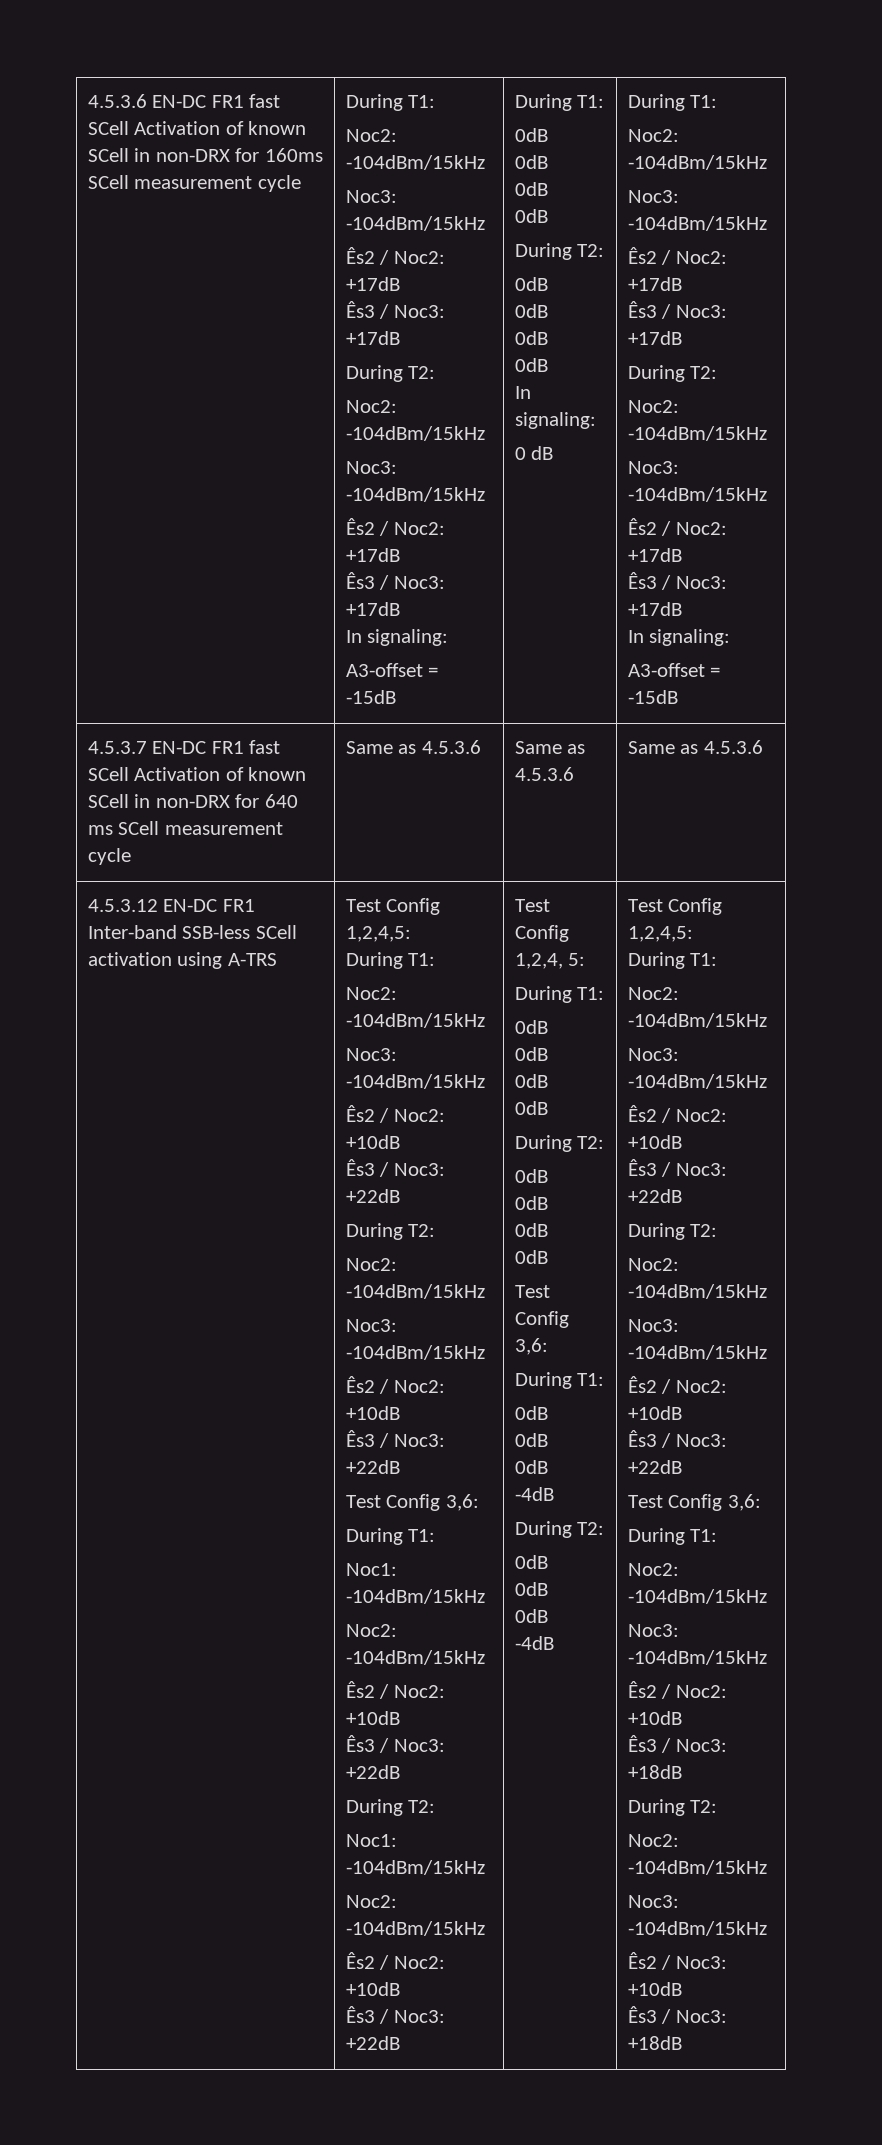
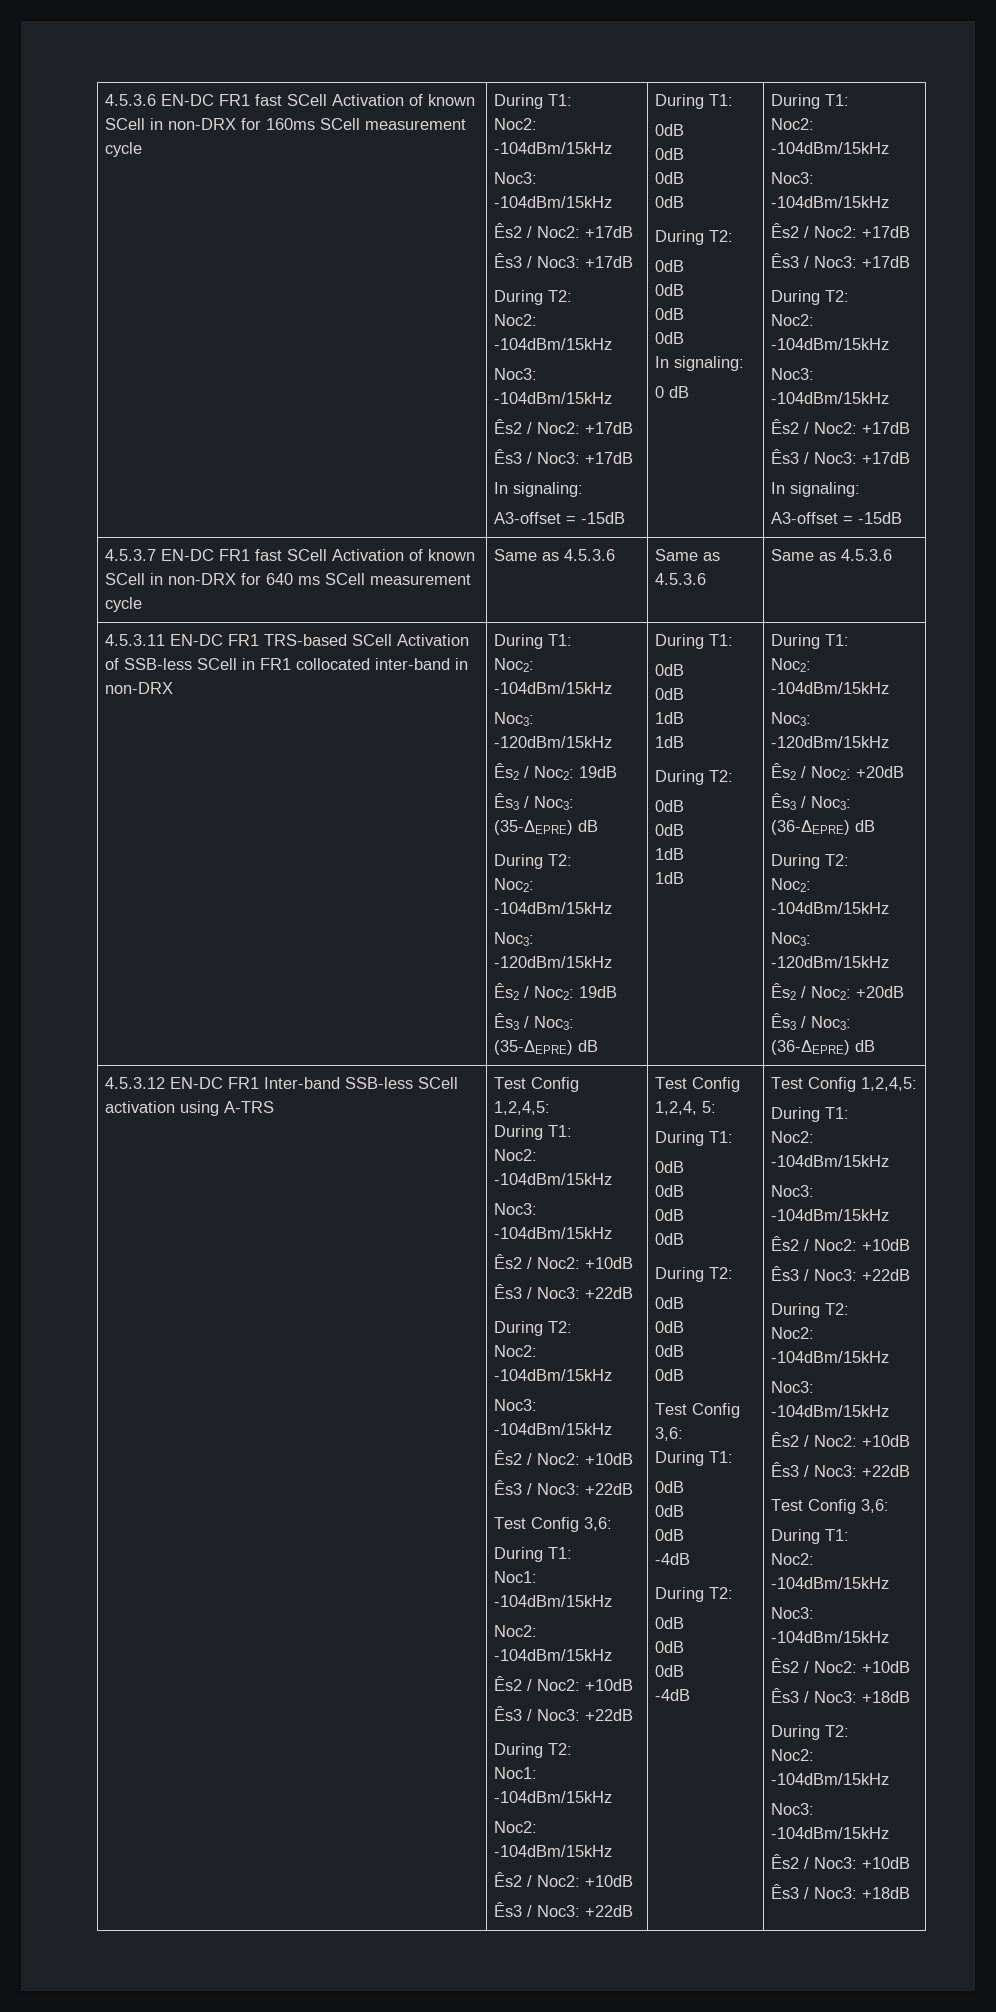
(763, 747) none -> [105,634,470,646] [105,658,469,670] [105,682,174,694] [494,634,573,649] [494,658,535,672] [494,682,613,694] [494,712,535,726] [494,736,613,748] [494,763,618,780] [494,793,575,810] [494,820,599,835] [494,854,573,869] [494,878,535,892] [494,902,613,914] [494,932,535,946] [494,956,613,968] [494,983,618,1000] [494,1013,575,1030] [494,1040,599,1055] [655,634,734,649] [655,664,685,676] [655,688,685,700] [655,712,685,724] [655,736,685,748] [655,770,734,785] [655,800,685,812] [655,824,685,836] [655,848,685,860] [655,872,685,884] [771,634,850,649] [771,658,812,672] [771,682,890,694] [771,712,812,726] [771,736,890,748] [771,763,905,780] [771,793,852,810] [771,820,876,835] [771,854,850,869] [771,878,812,892] [771,902,890,914] [771,932,812,946] [771,956,890,968] [771,983,905,1000] [771,1013,852,1030] [771,1040,876,1055] // 4.5.3.11 EN-DC FR1 TRS-based SCell Activation of SSB-less SCell in FR1 collocated inter-band in non-DRX | During T1: // Noc2: -104dBm/15kHz // Noc3: -120dBm/15kHz // Ês2 / Noc2: 19dB // Ês3 / Noc3: (35-ΔEPRE) dB // During T2: // Noc2: -104dBm/15kHz // Noc3: -120dBm/15kHz // Ês2 / Noc2: 19dB // Ês3 / Noc3: (35-ΔEPRE) dB | During T1: // 0dB // 0dB // 1dB // 1dB // During T2: // 0dB // 0dB // 1dB // 1dB | During T1: // Noc2: -104dBm/15kHz // Noc3: -120dBm/15kHz // Ês2 / Noc2: +20dB // Ês3 / Noc3: (36-ΔEPRE) dB // During T2: // Noc2: -104dBm/15kHz // Noc3: -120dBm/15kHz // Ês2 / Noc2: +20dB // Ês3 / Noc3: (36-ΔEPRE) dB

